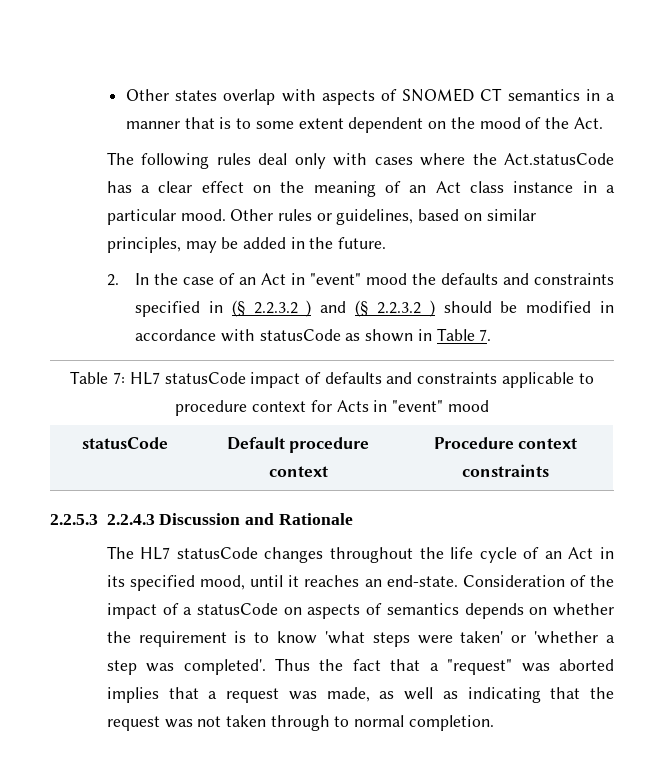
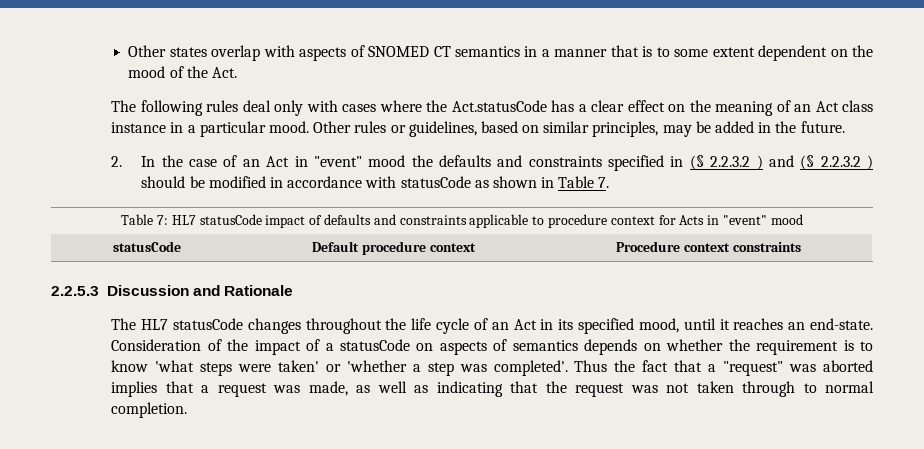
[106,514,155,525] 2.2.4.3 -> (99, 291) none

